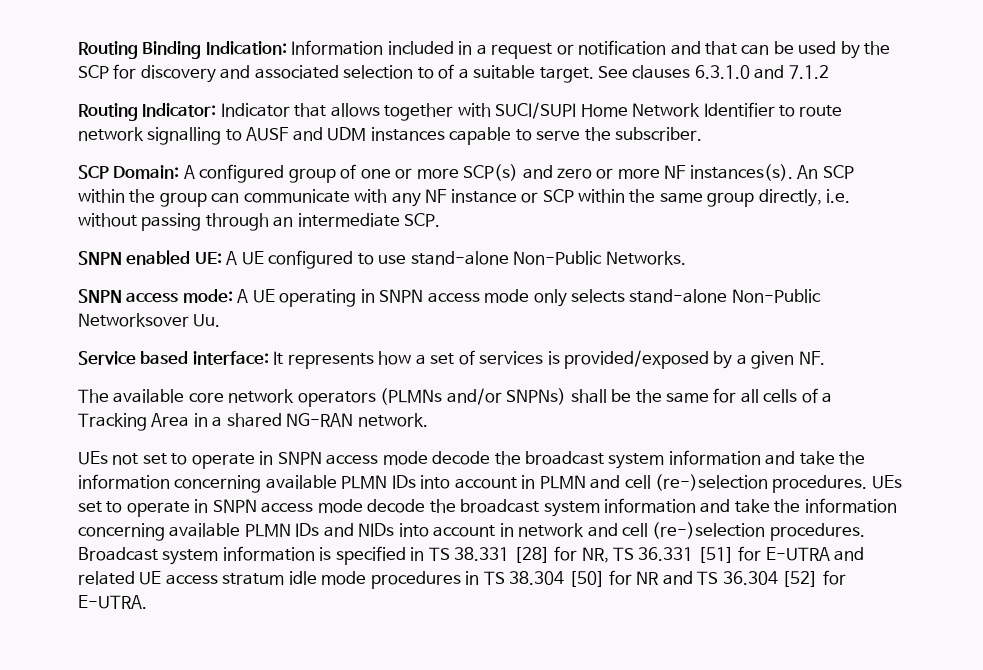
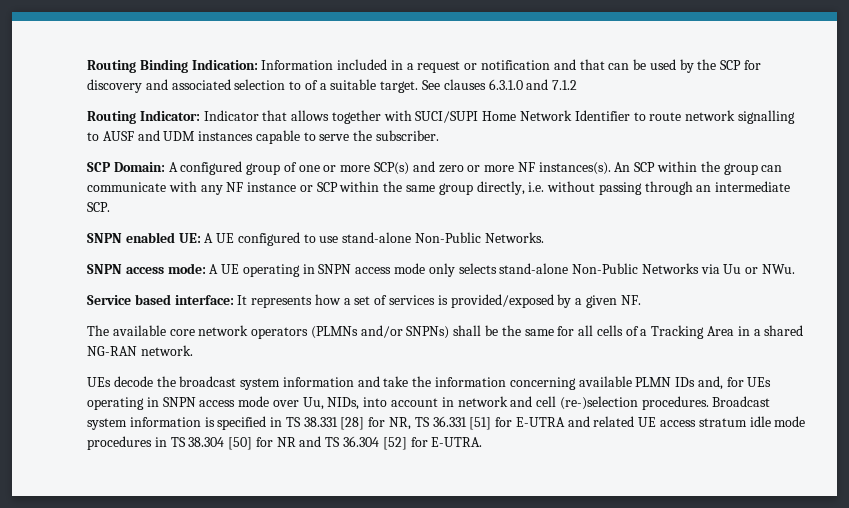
[78,313,221,327] Networksover Uu. -> [641,263,796,274] Networks via Uu or NWu.
[112,451,428,469] not set to operate in SNPN access mode -> (111, 382) none
[420,474,902,493] [78,498,897,517] [78,523,395,541] into account in PLMN and cell (re-)selection procedures. UEs set to operate in SNPN access mode decode the broadcast system information and take the information concerning available PLMN IDs and NIDs -> [697,376,772,390] [87,396,360,410] and, for UEs operating in SNPN access mode over Uu, NIDs,

